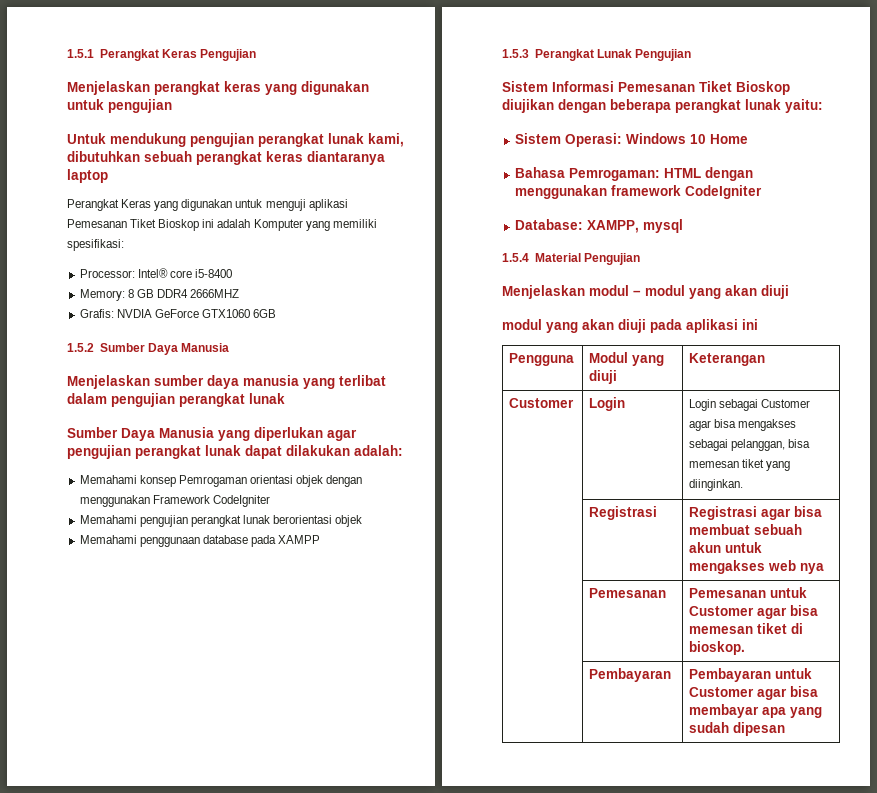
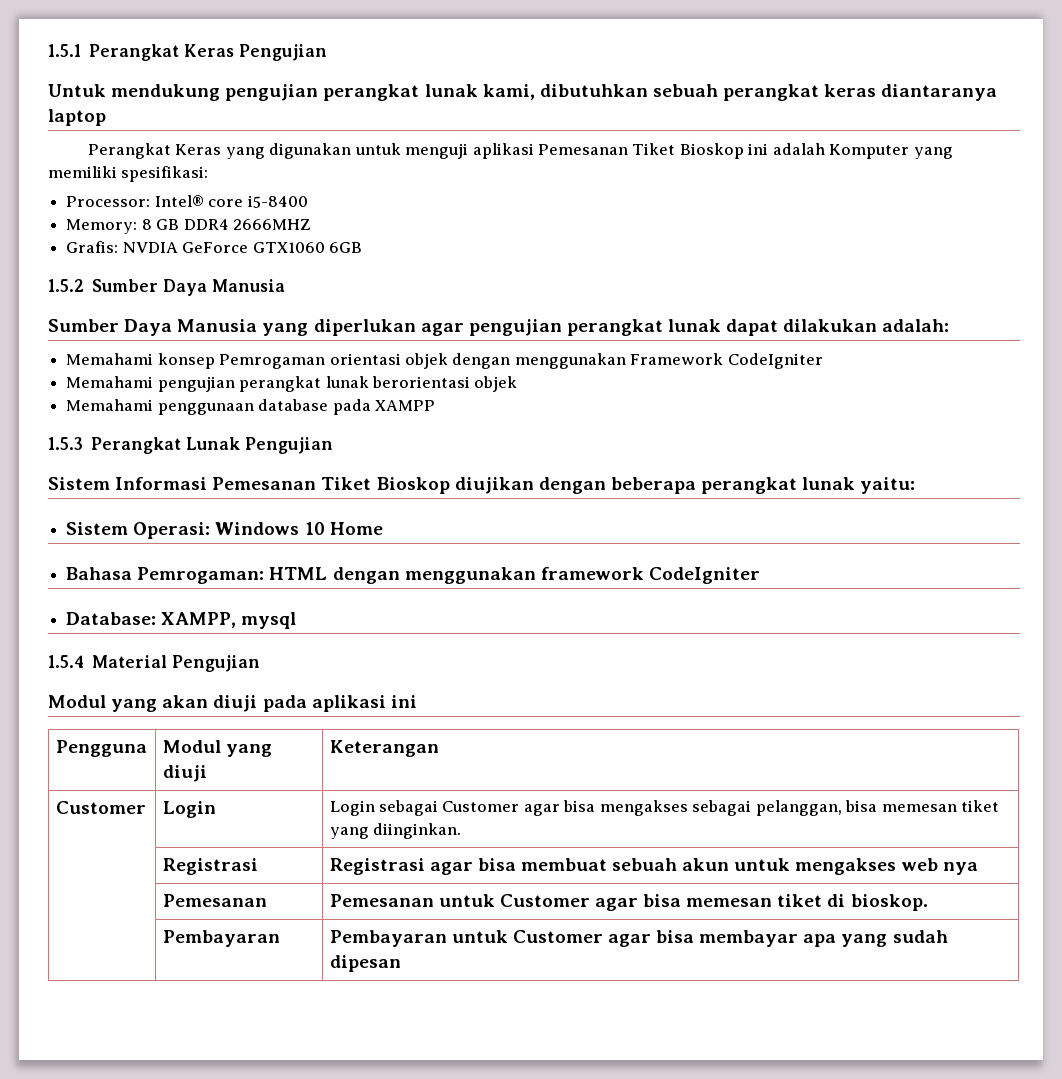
[67,81,369,95] [67,99,172,113] // Menjelaskan perangkat keras yang digunakan untuk pengujian -> (327, 52) none
[67,375,386,389] [67,393,285,407] // Menjelaskan sumber daya manusia yang terlibat dalam pengujian perangkat lunak -> (285, 285) none
[502,285,789,299] [502,319,542,330] Menjelaskan modul – modul yang akan diuji // modul -> [48,695,106,708] Modul

